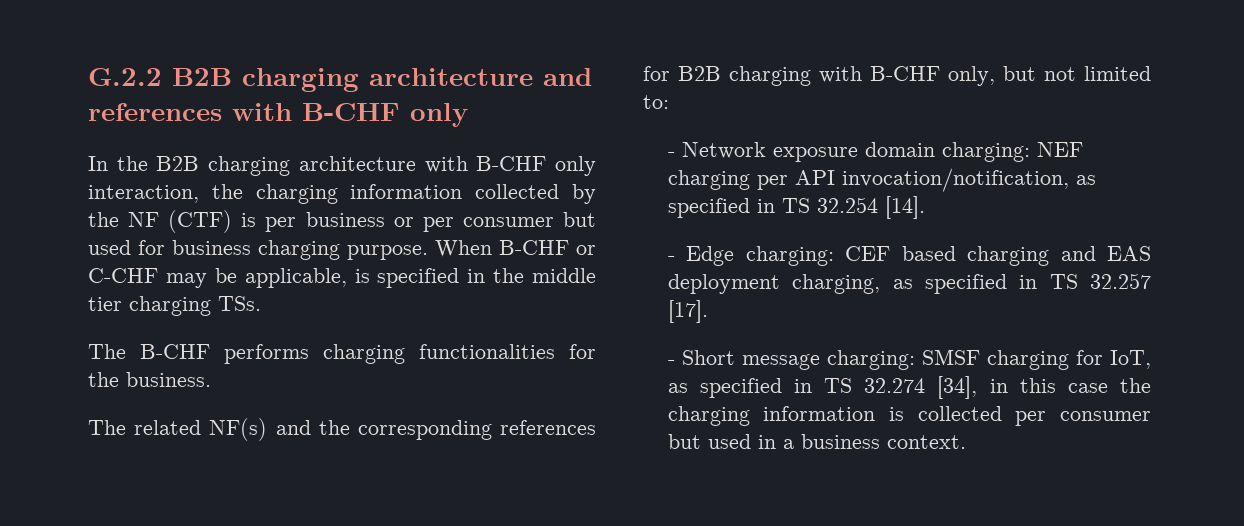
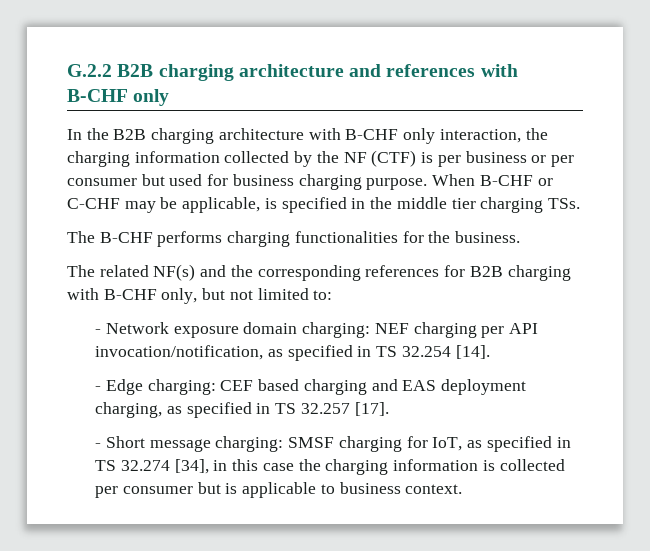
[707,434,794,449] used in a -> [225,482,335,498] is applicable to

